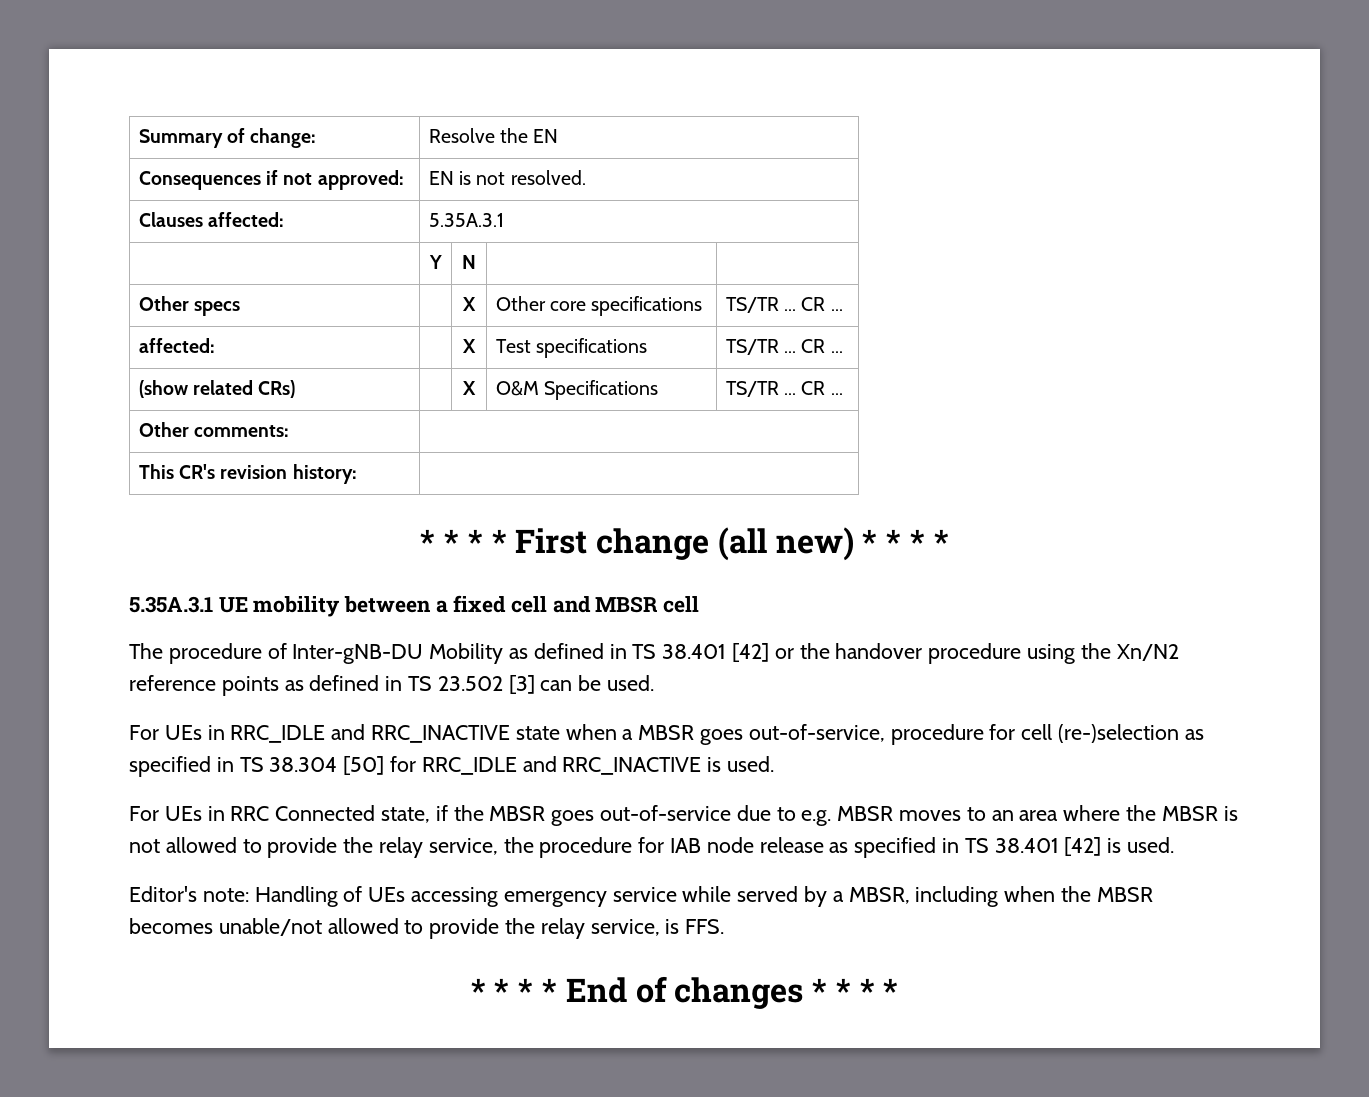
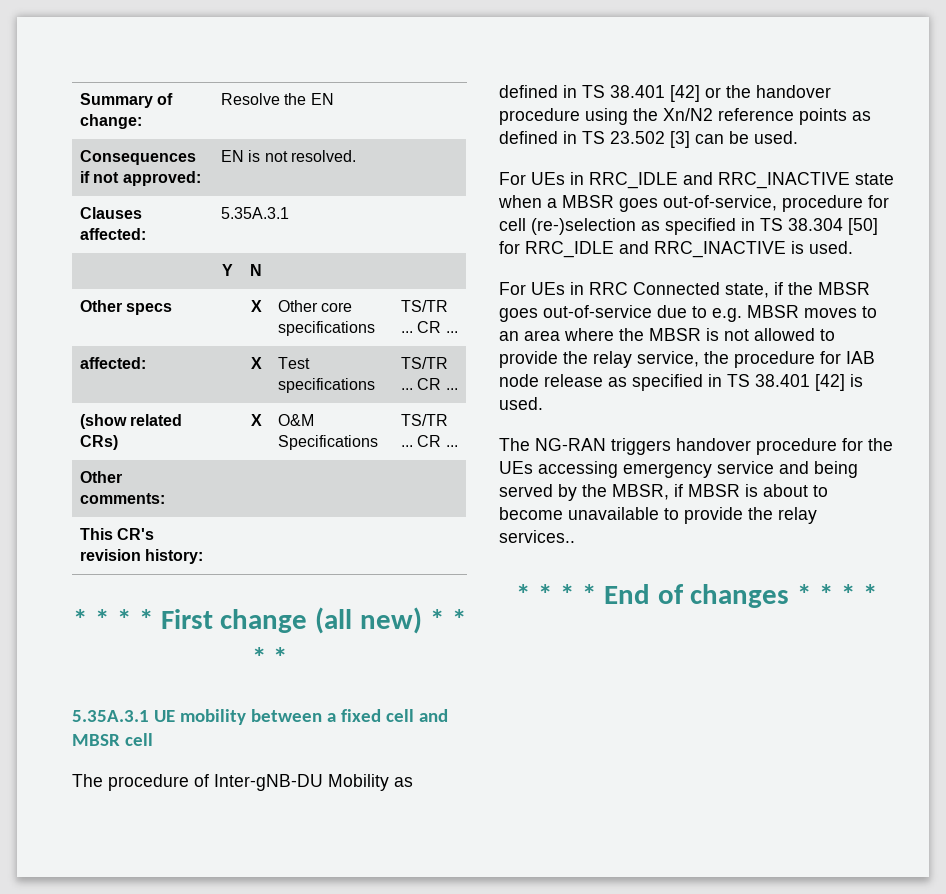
[129,886,1153,907] [129,918,725,939] Editor's note: Handling of UEs accessing emergency service while served by a MBSR, including when the MBSR becomes unable/not allowed to provide the relay service, is FFS. -> [499,438,893,455] [499,461,858,478] [499,484,828,501] [499,507,817,524] [499,530,575,543] The NG-RAN triggers handover procedure for the UEs accessing emergency service and being served by the MBSR, if MBSR is about to become unavailable to provide the relay services..

